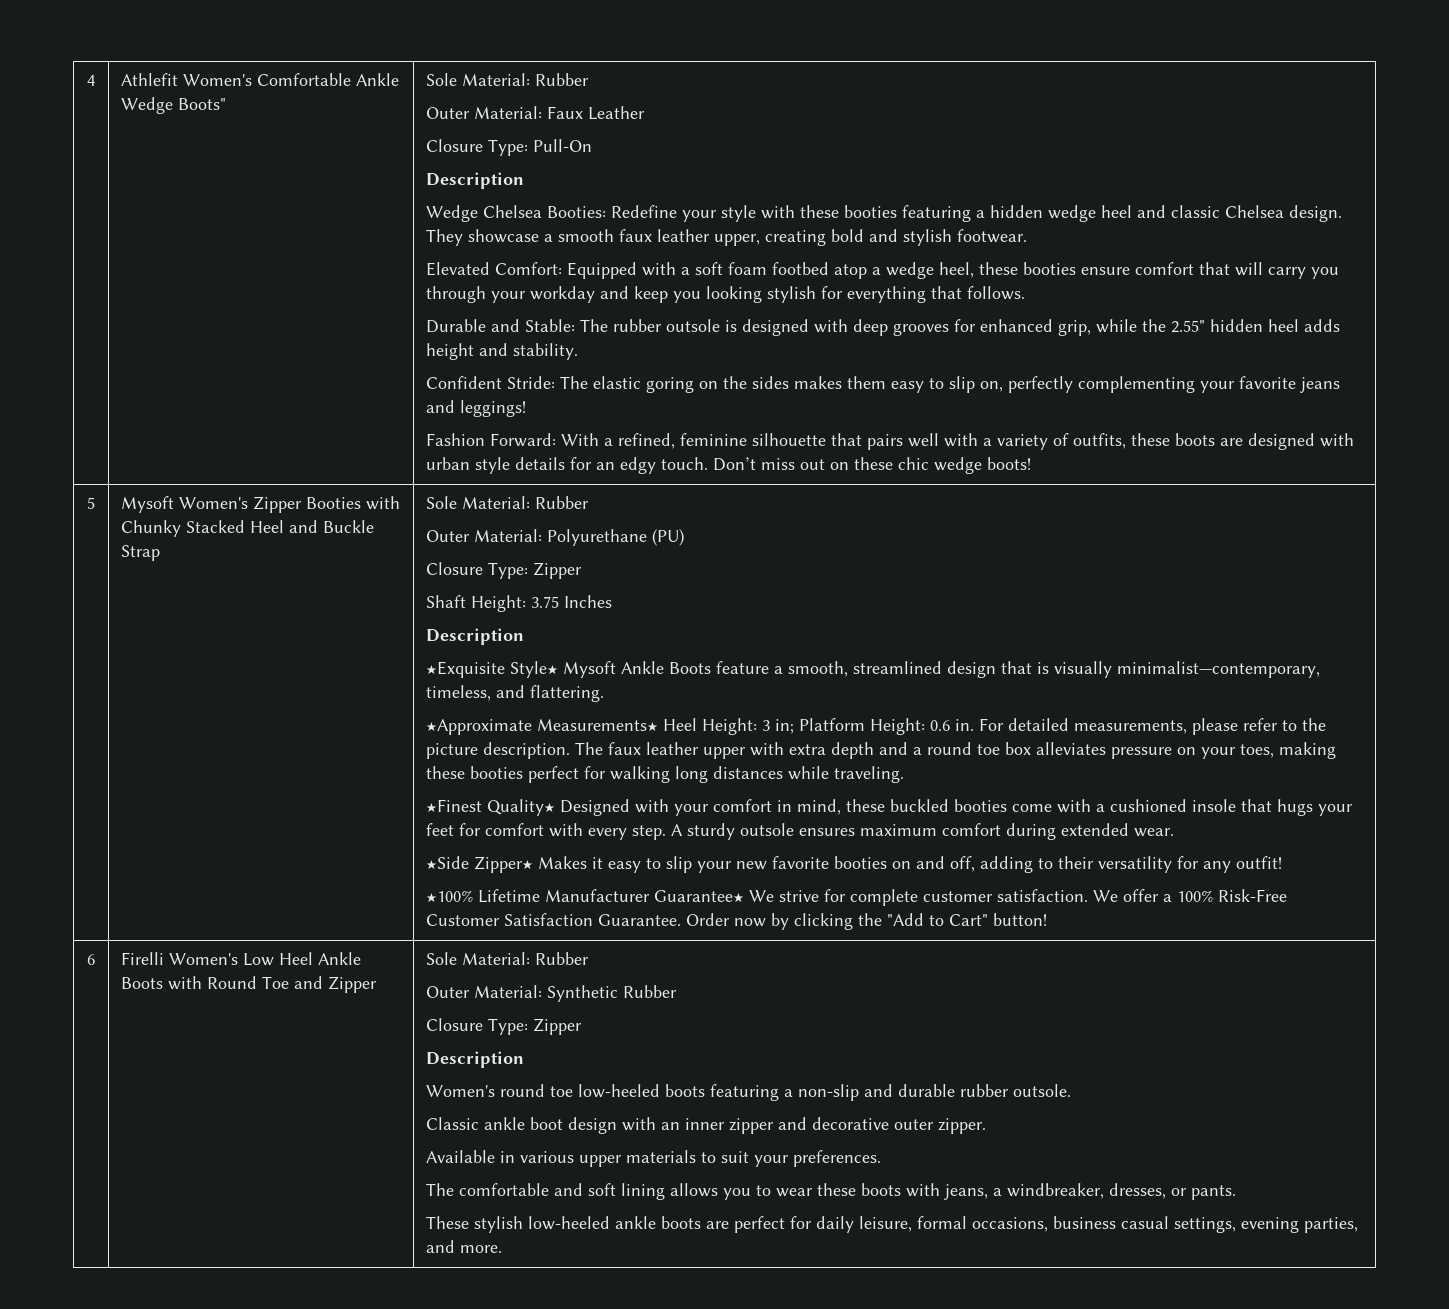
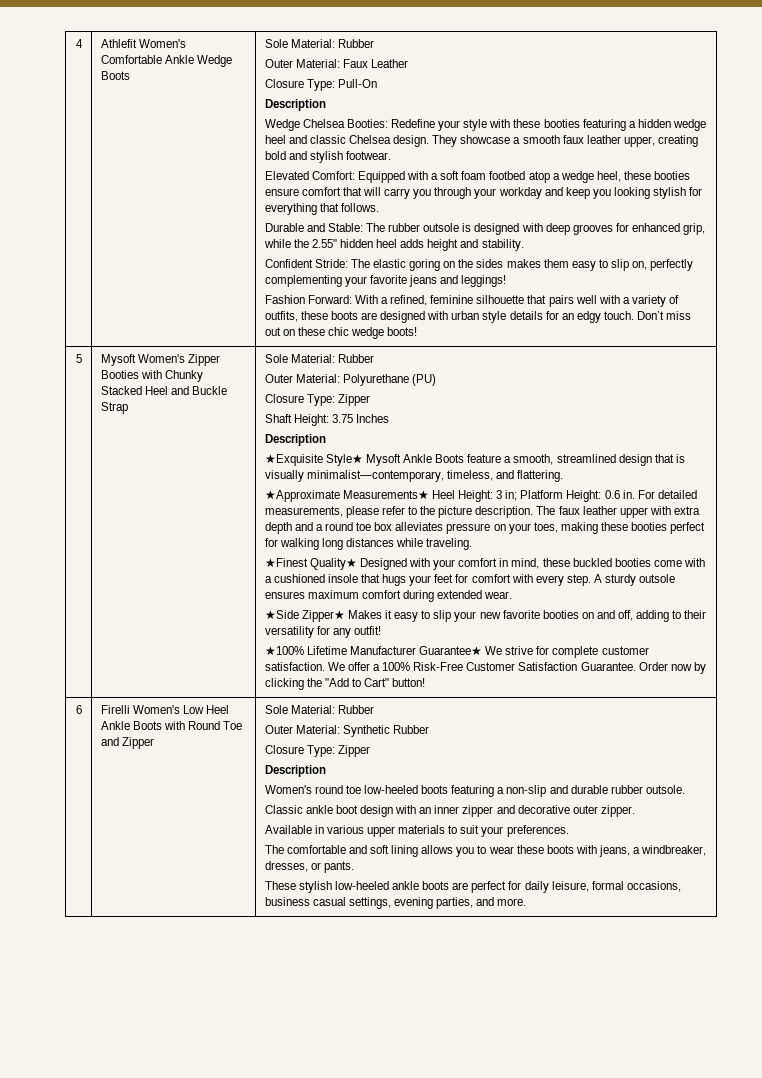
[177,98,226,110] Boots" -> [100,71,130,80] Boots

